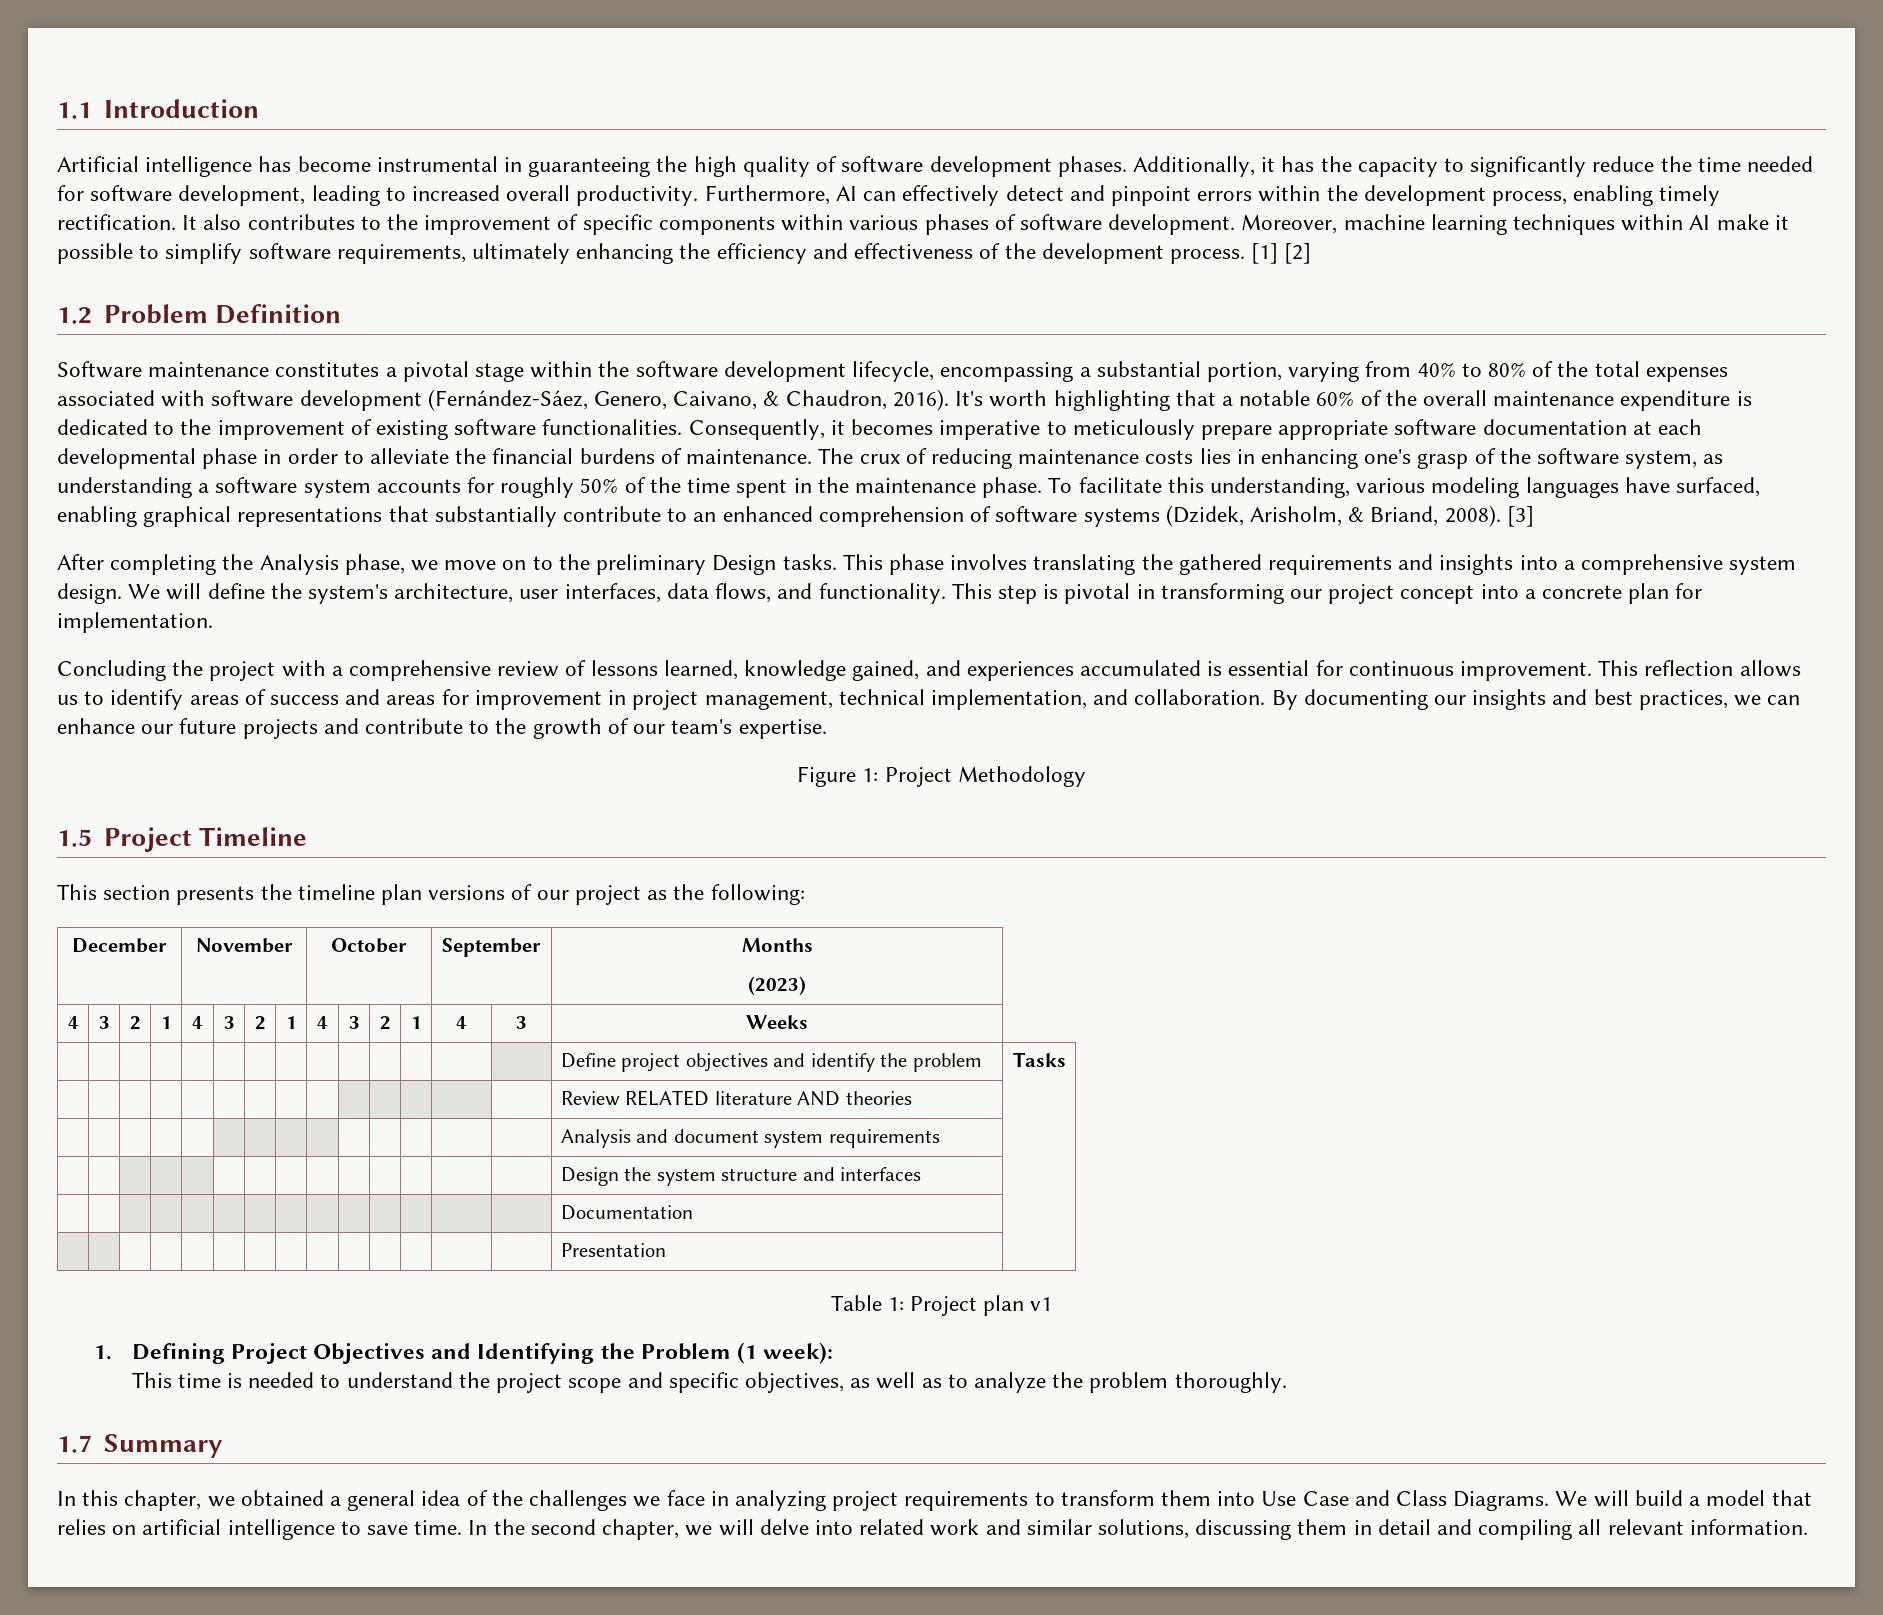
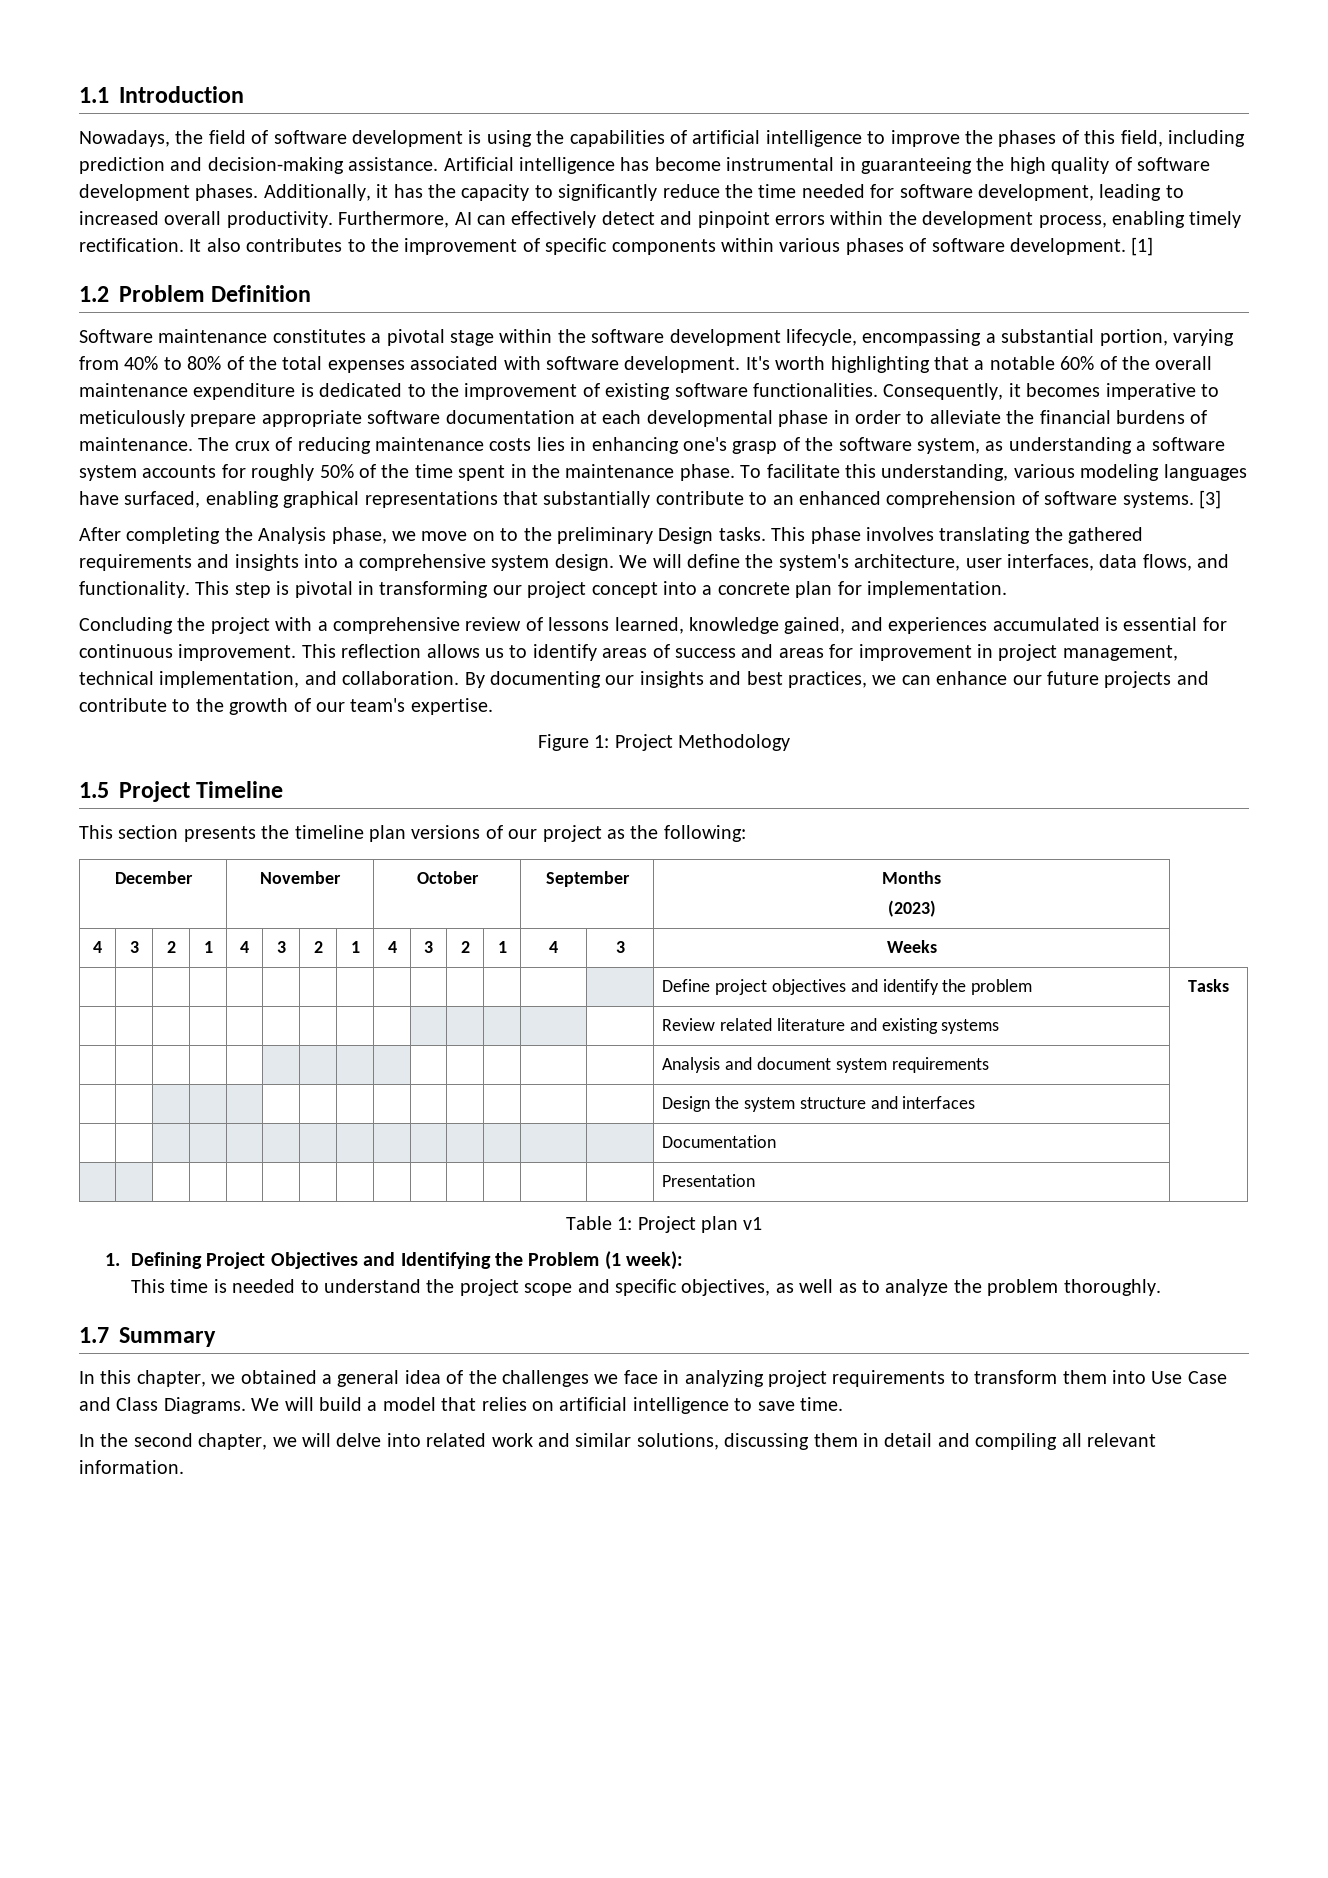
(259, 108) none -> [79,130,1245,147] [79,157,439,174] Nowadays, the field of software development is using the capabilities of artificial intelligence to improve the phases of this field, including prediction and decision-making assistance.
[1241,214,1789,235] [57,243,1245,264] Moreover, machine learning techniques within AI make it possible to simplify software requirements, ultimately enhancing the efficiency and effectiveness of the development process. -> (1126, 246) none
[1284,243,1312,264] [2] -> (1154, 246) none
[299,389,949,411] development (Fernández-Sáez, Genero, Caivano, & Chaudron, 2016). -> [624,356,741,373] development.
[1083,505,1501,527] systems (Dzidek, Arisholm, & Briand, 2008). -> [1122,492,1194,508] systems.
[625,1090,912,1106] RELATED literature AND theories -> [720,1018,1000,1034] related literature and existing systems
(463, 1527) none -> (843, 1404) //

